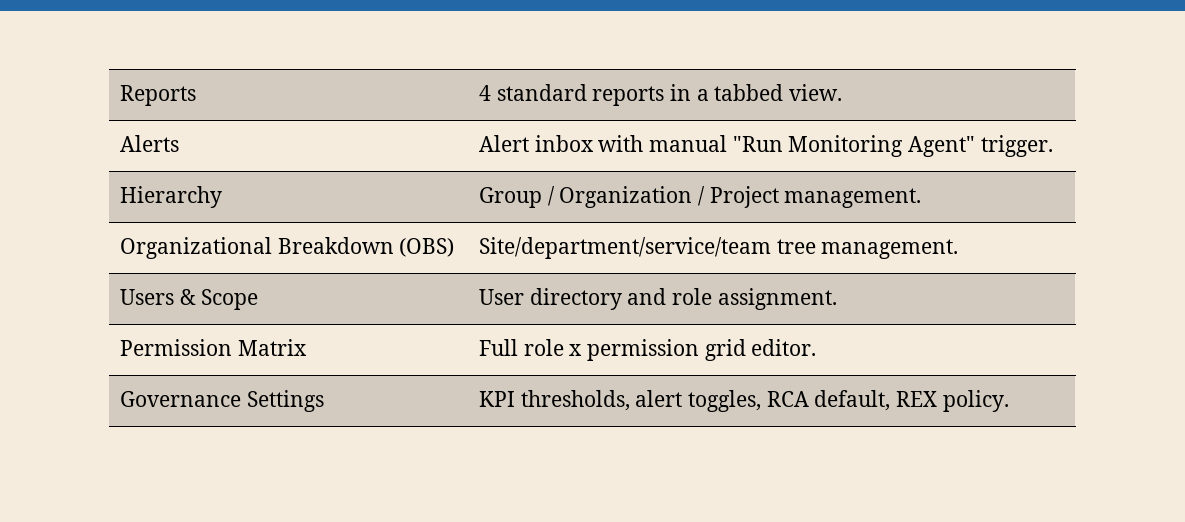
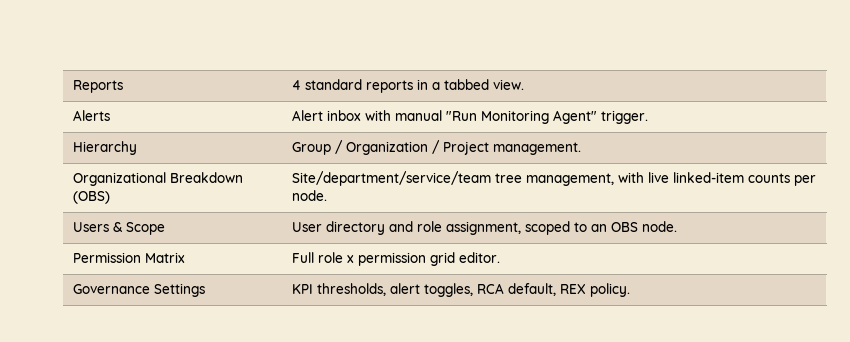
[821,239,959,259] management. -> [525,172,816,186] [291,190,327,201] management, with live linked-item counts per node.
[717,288,837,310] assignment. -> [445,221,677,235] assignment, scoped to an OBS node.

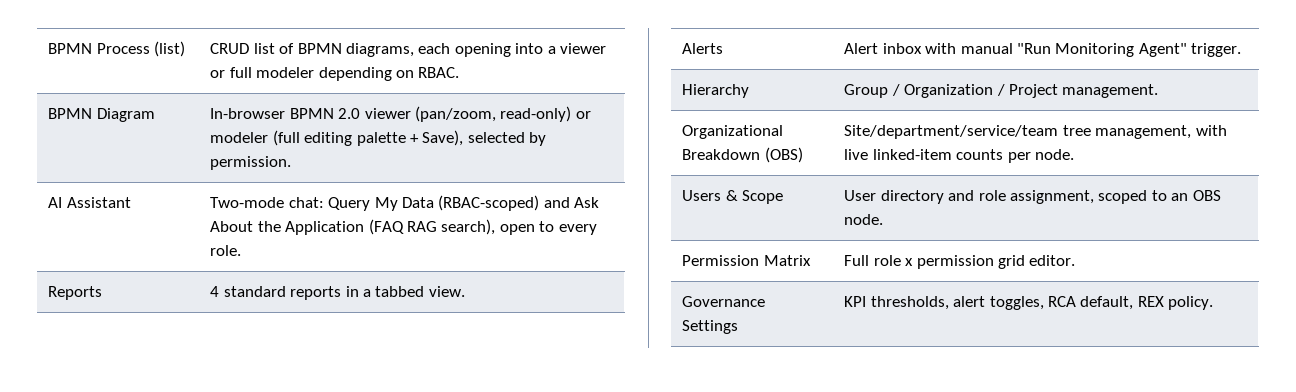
(72, 86) none -> [48,41,186,57] [210,43,607,57] [210,67,460,81] [48,108,155,122] [210,106,591,122] [210,130,547,146] [210,156,292,170] [48,197,131,208] [210,195,600,211] [210,219,597,235] [210,245,242,256] BPMN Process (list) | CRUD list of BPMN diagrams, each opening into a viewer or full modeler depending on RBAC. // BPMN Diagram | In-browser BPMN 2.0 viewer (pan/zoom, read-only) or modeler (full editing palette + Save), selected by permission. // AI Assistant | Two-mode chat: Query My Data (RBAC-scoped) and Ask About the Application (FAQ RAG search), open to every role. //

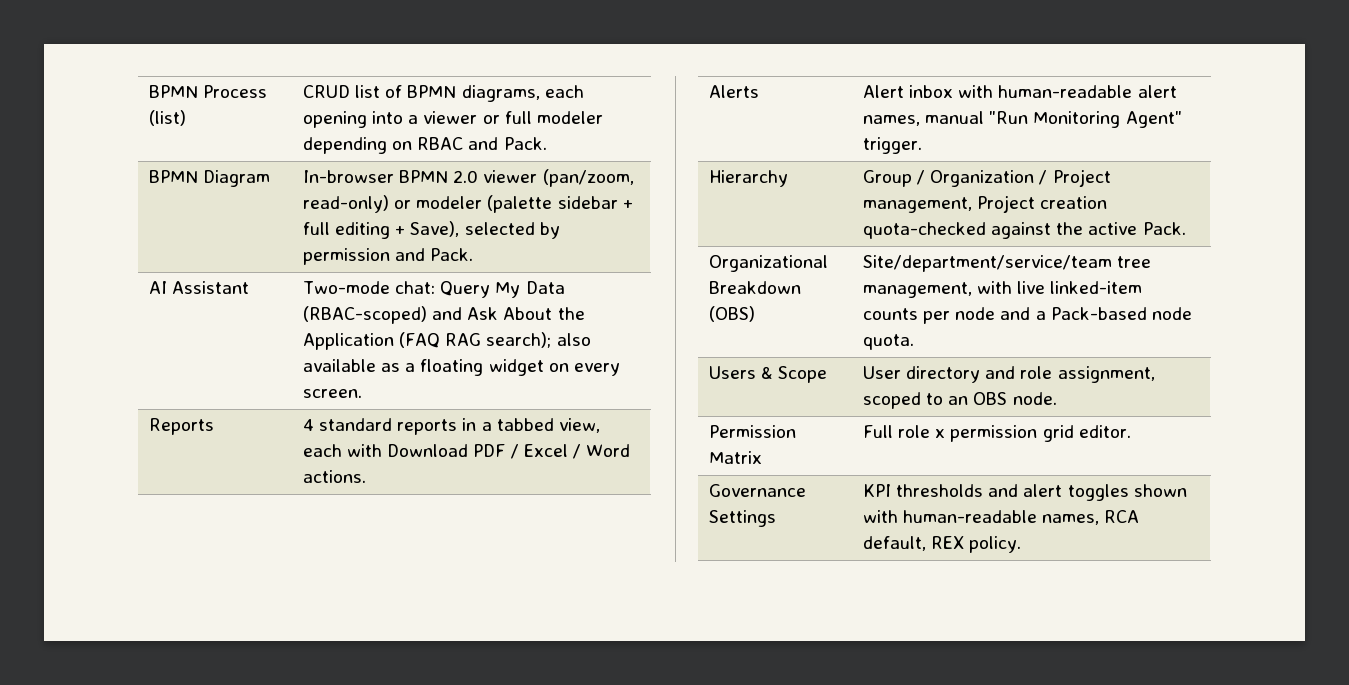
[418,67,460,78] RBAC. -> [417,137,547,150] RBAC and Pack.
[272,130,406,146] (full editing palette -> [487,195,633,213] [303,222,391,239] (palette sidebar + full editing
[210,156,292,170] permission. -> [303,248,474,265] permission and Pack.
[441,219,597,235] [210,245,242,256] search), open to every role. -> [486,332,591,348] [303,359,620,376] [303,389,363,398] search); also available as a floating widget on every screen.
[428,286,465,297] view. -> [558,418,600,433] [303,444,630,459] [303,470,367,483] view, each with Download PDF / Excel / Word actions.
(957, 48) none -> [998,85,1177,98] [863,115,921,126] human-readable alert names,
[1062,84,1159,98] management. -> [863,195,1108,213] [863,222,1186,239] management, Project creation quota-checked against the active Pack.
[1034,149,1074,160] node. -> [955,307,1192,320] [863,334,915,350] node and a Pack-based node quota.
[870,296,1044,310] thresholds, alert toggles, -> [896,484,1187,501] [863,510,1100,525] thresholds and alert toggles shown with human-readable names,

